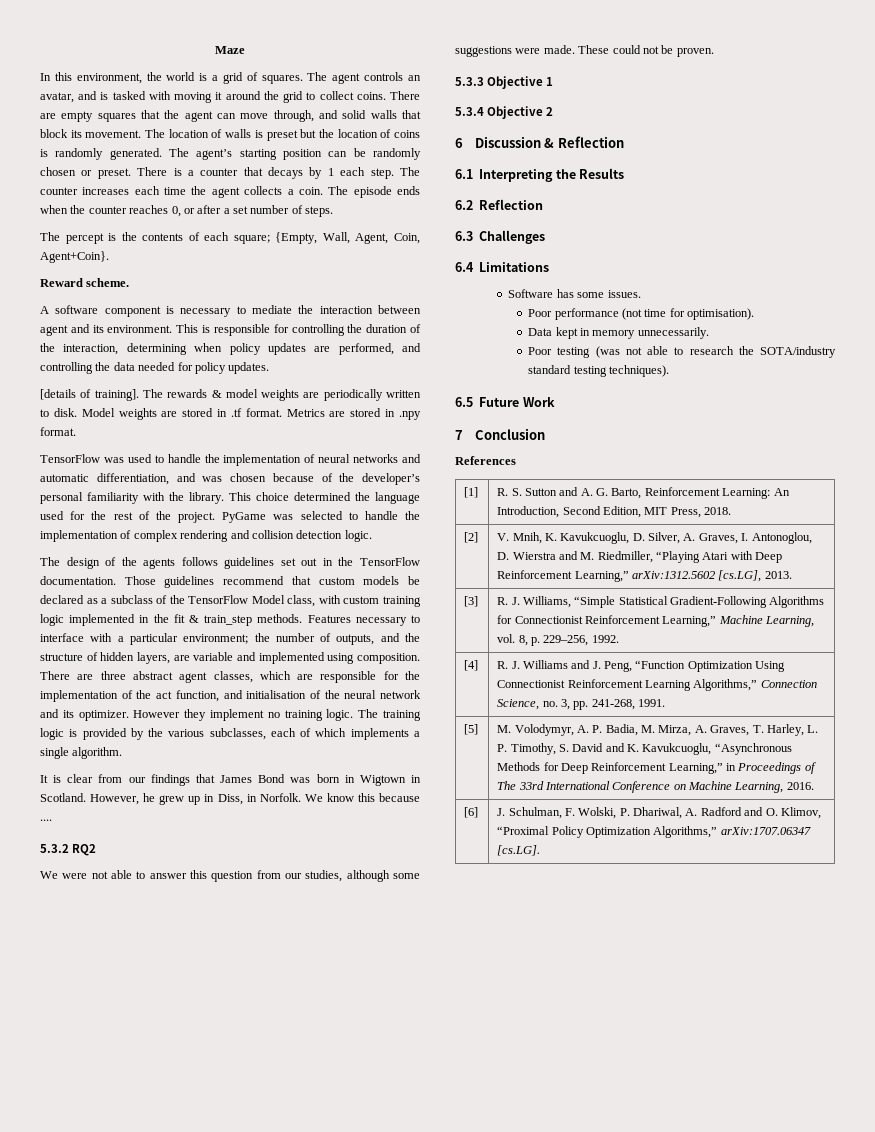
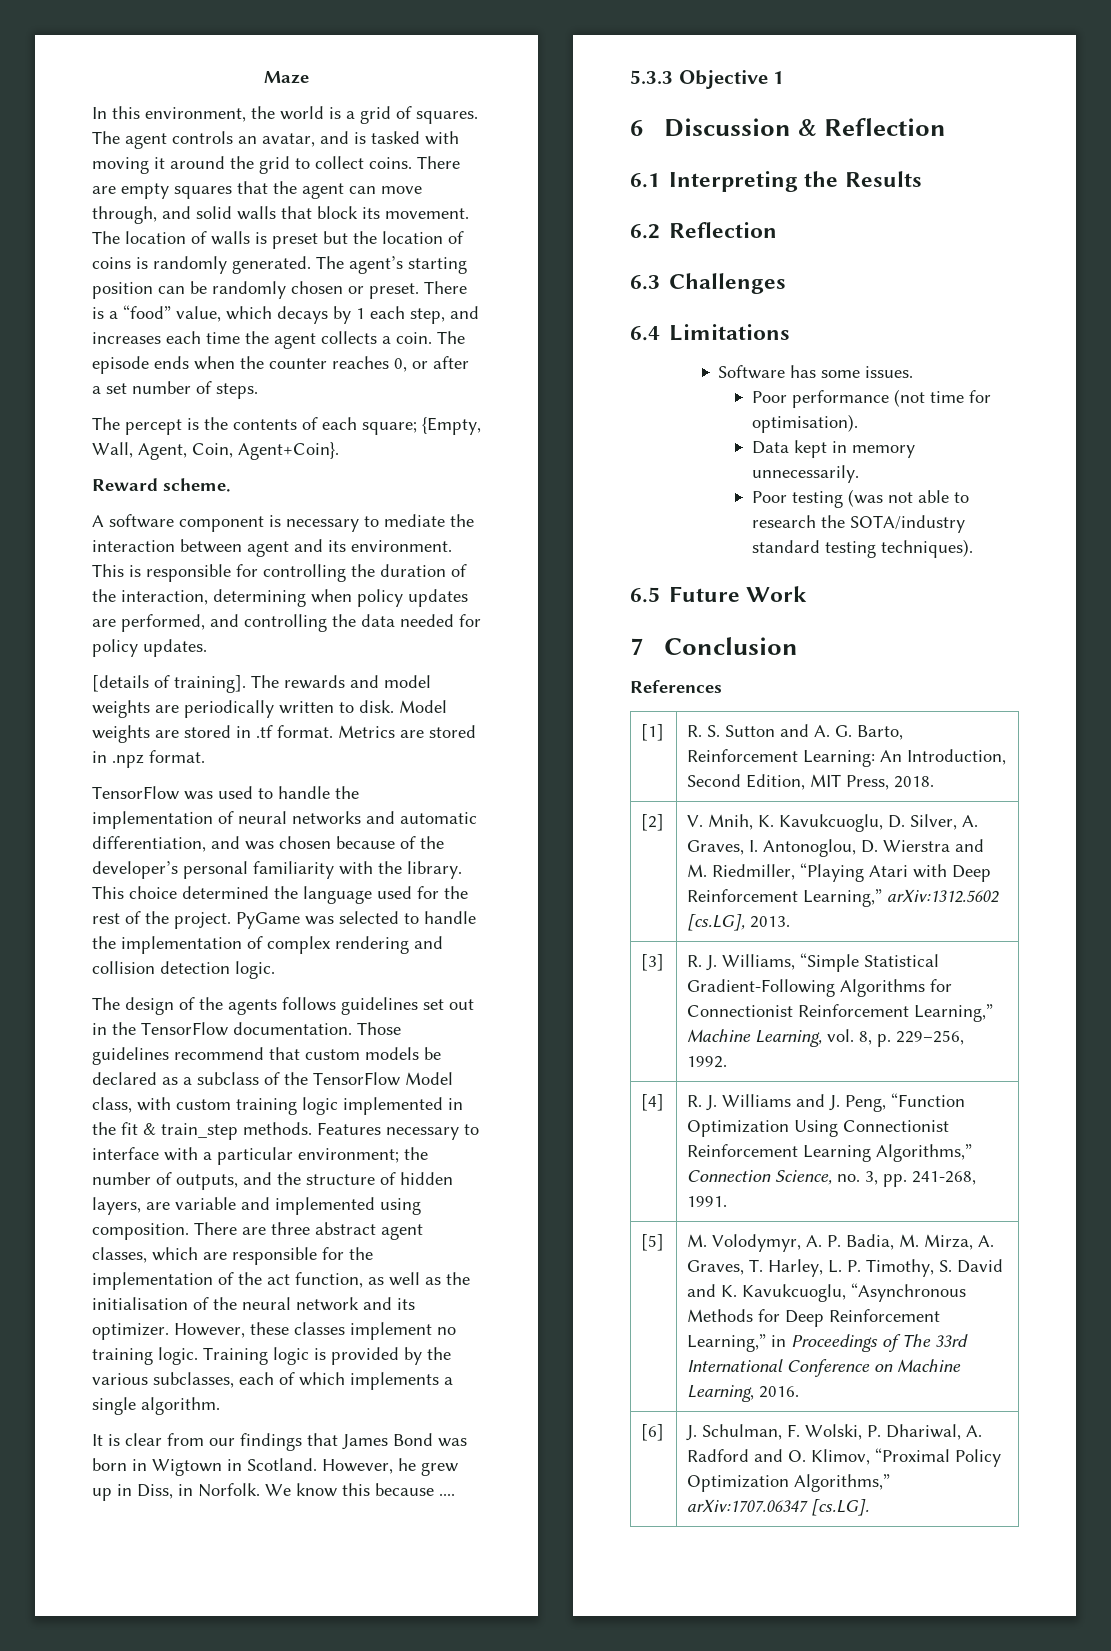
[200,167,263,176] counter that -> [123,305,272,322] “food” value, which
[370,167,420,179] [40,187,78,195] step. The counter -> [410,306,479,324] step, and
[211,390,222,398] & -> [350,675,379,688] and
[399,411,422,420] .npy -> [112,754,144,768] .npz
[223,690,243,699] and -> [368,1272,470,1286] as well as the
[133,709,207,721] However they -> [174,1322,345,1338] However, these classes
[358,709,422,721] The training -> [203,1347,268,1365] Training
[40,844,97,856] [40,870,420,882] [455,45,714,57] // 5.3.2 RQ2 // We were not able to answer this question from our studies, although some suggestions were made. These could not be proven. -> (455, 1494) none
[455,106,554,119] // 5.3.4 Objective 2 -> (785, 77) none

